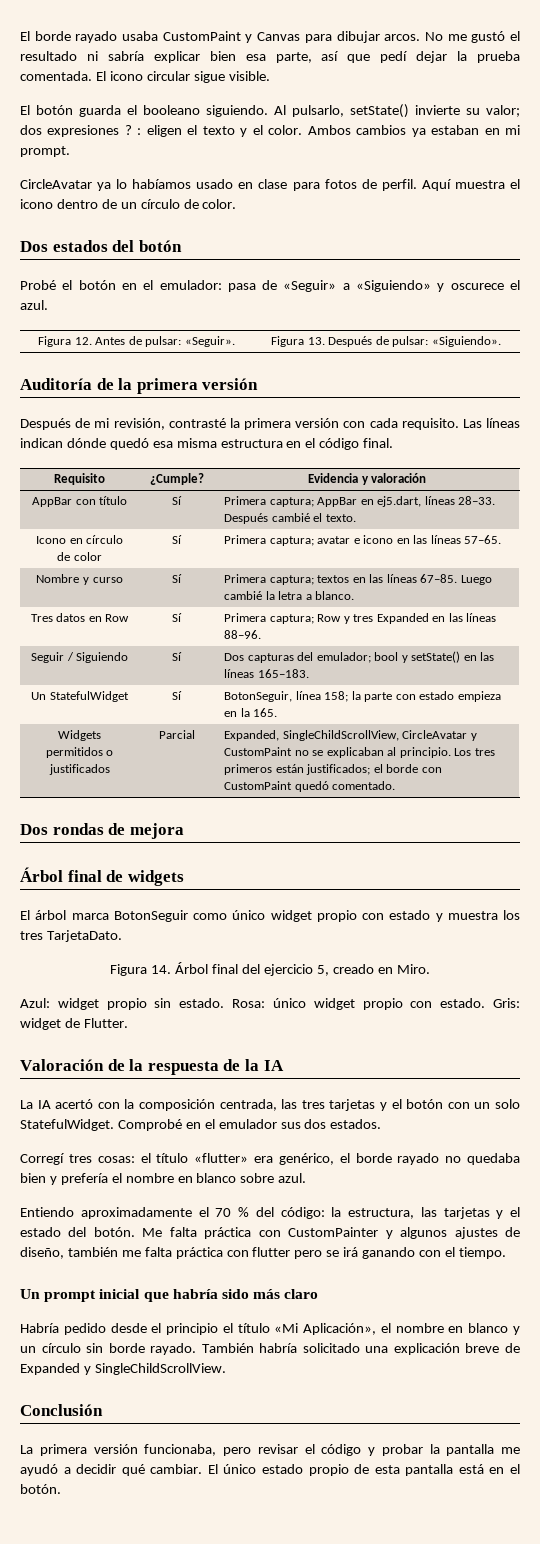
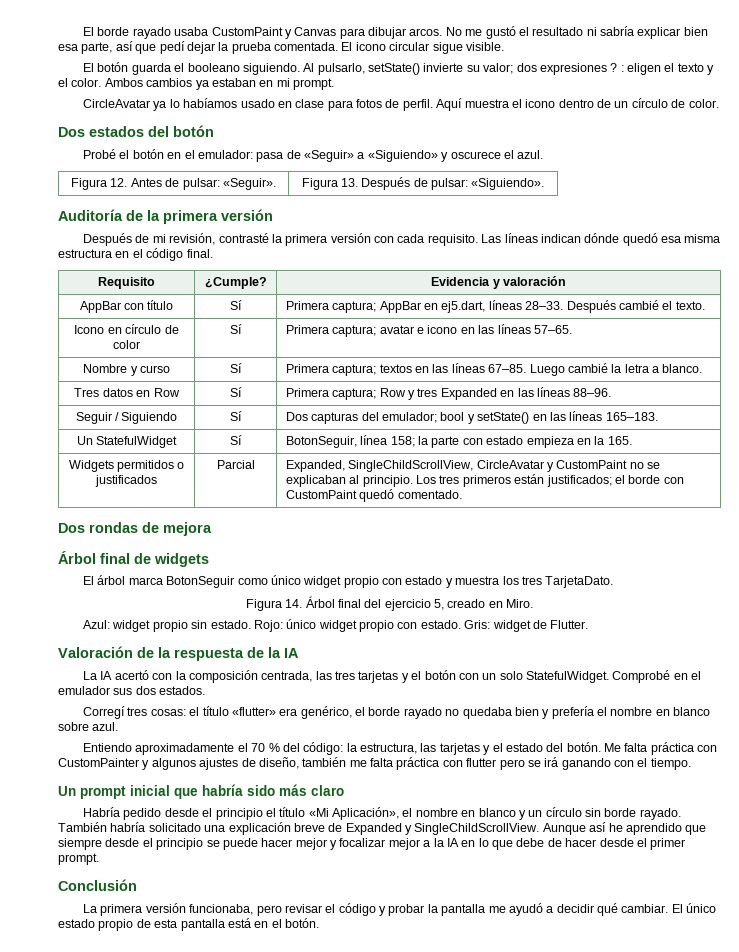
[232,999,266,1008] Rosa: -> [253,620,283,632] Rojo:
(226, 1369) none -> [542,822,707,835] [58,838,686,850] [58,853,99,865] Aunque así he aprendido que siempre desde el principio se puede hacer mejor y focalizar mejor a la IA en lo que debe de hacer desde el primer prompt.

